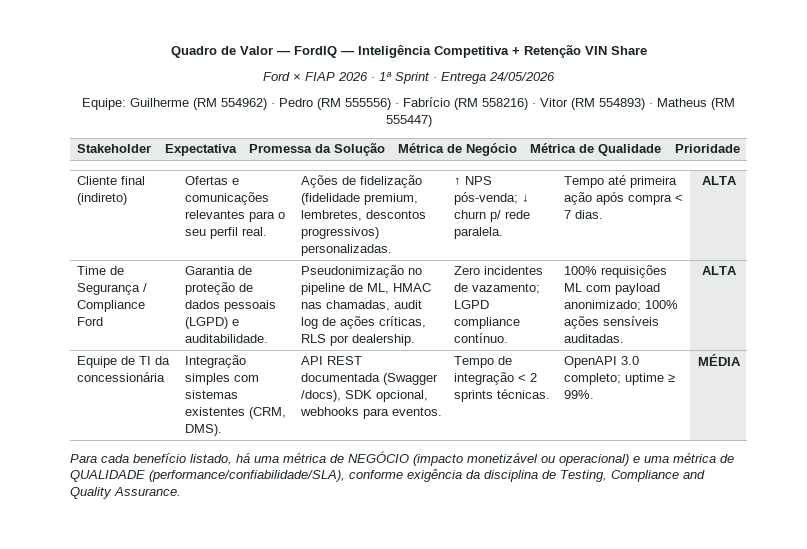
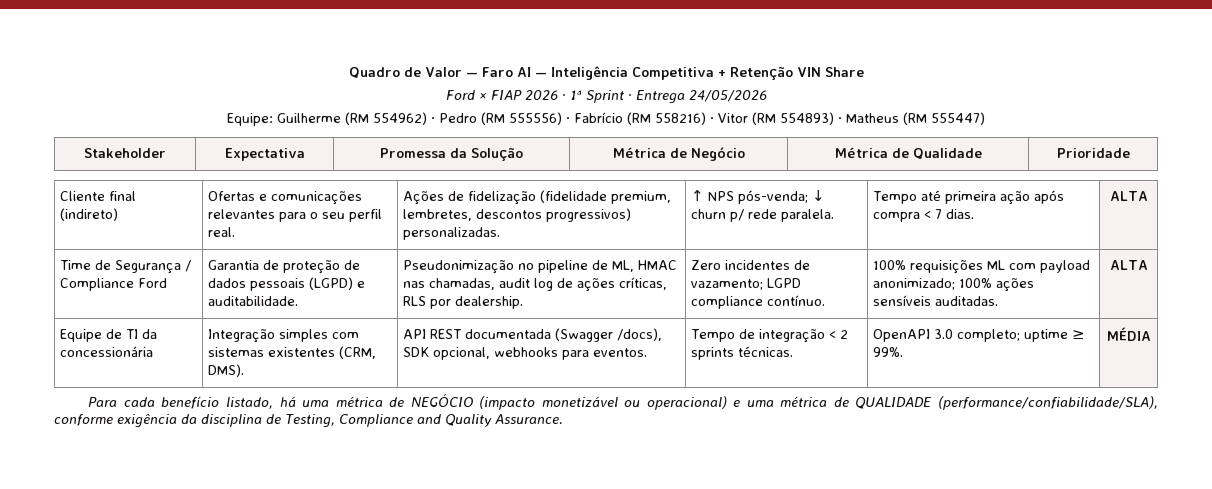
[293,46,337,58] FordIQ -> [481,67,531,77] Faro AI

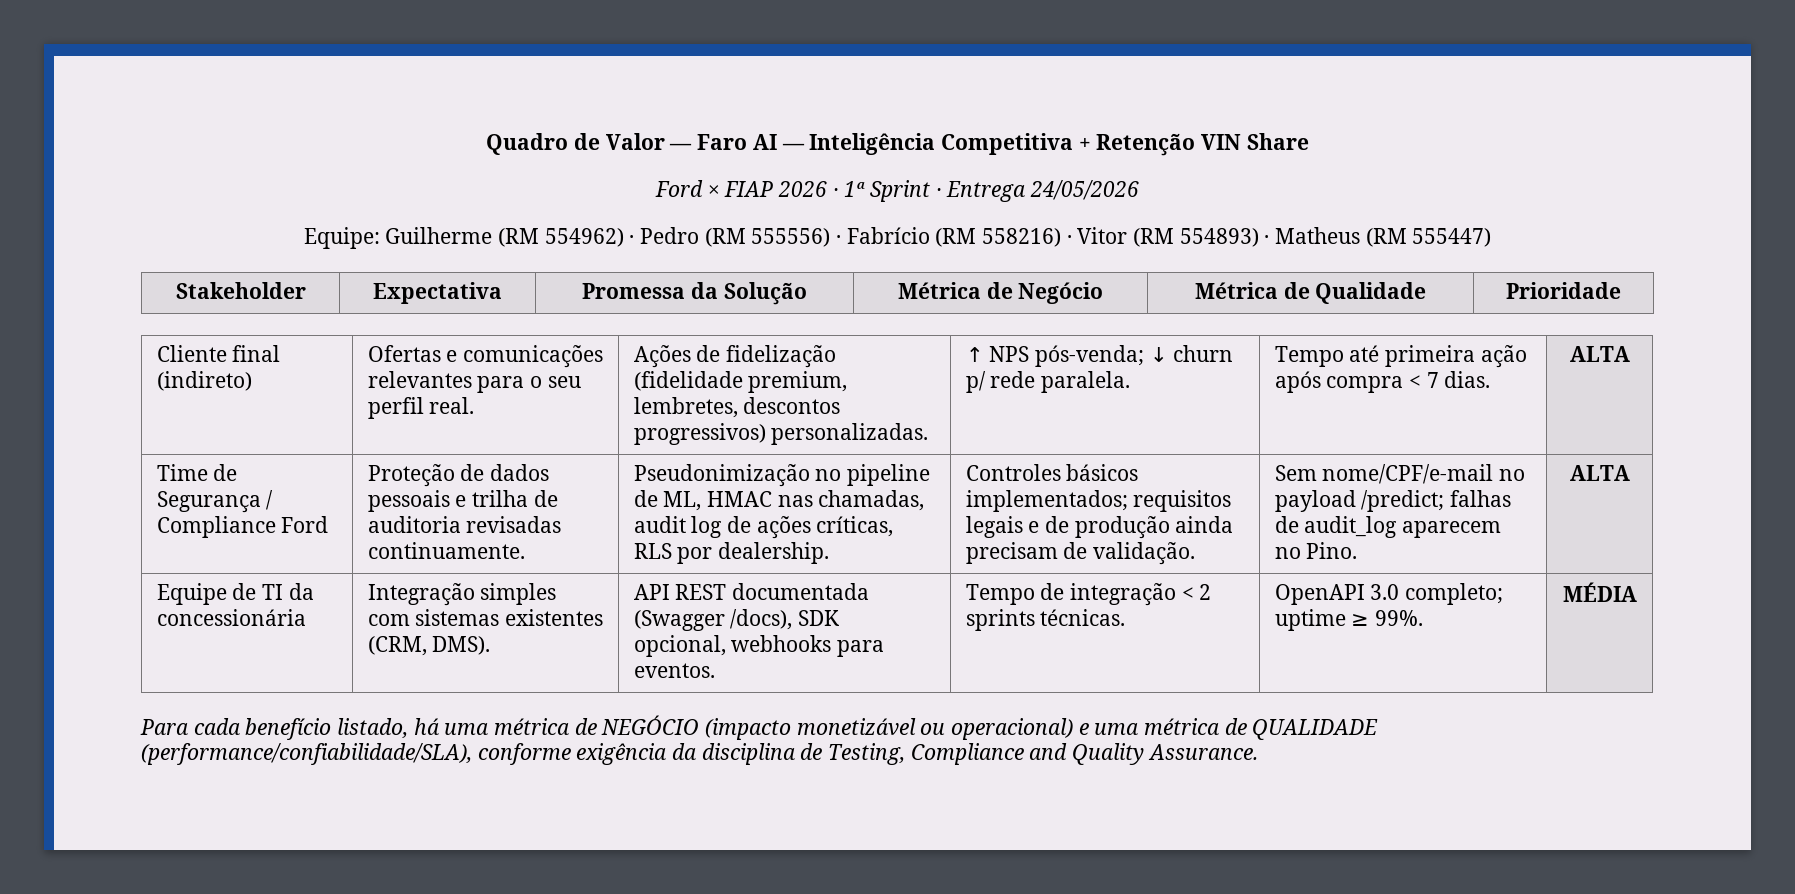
[208,260,361,274] [208,277,366,291] [208,296,299,306] Garantia de proteção de dados pessoais (LGPD) e auditabilidade. -> [367,464,550,487] [367,490,558,512] [367,516,562,533] [367,542,525,559] Proteção de dados pessoais e trilha de auditoria revisadas continuamente.
[691,260,811,270] [691,278,802,290] [691,295,826,309] [873,260,1091,274] [873,278,1035,292] [873,295,999,306] Zero incidentes de vazamento; LGPD compliance contínuo. | 100% requisições ML com payload anonimizado; 100% ações sensíveis auditadas. -> [965,464,1139,481] [965,490,1232,512] [965,516,1234,539] [965,542,1196,565] [1274,464,1526,484] [1274,490,1512,512] [1274,516,1502,538] [1274,542,1358,559] Controles básicos implementados; requisitos legais e de produção ainda precisam de validação. | Sem nome/CPF/e-mail no payload /predict; falhas de audit_log aparecem no Pino.

